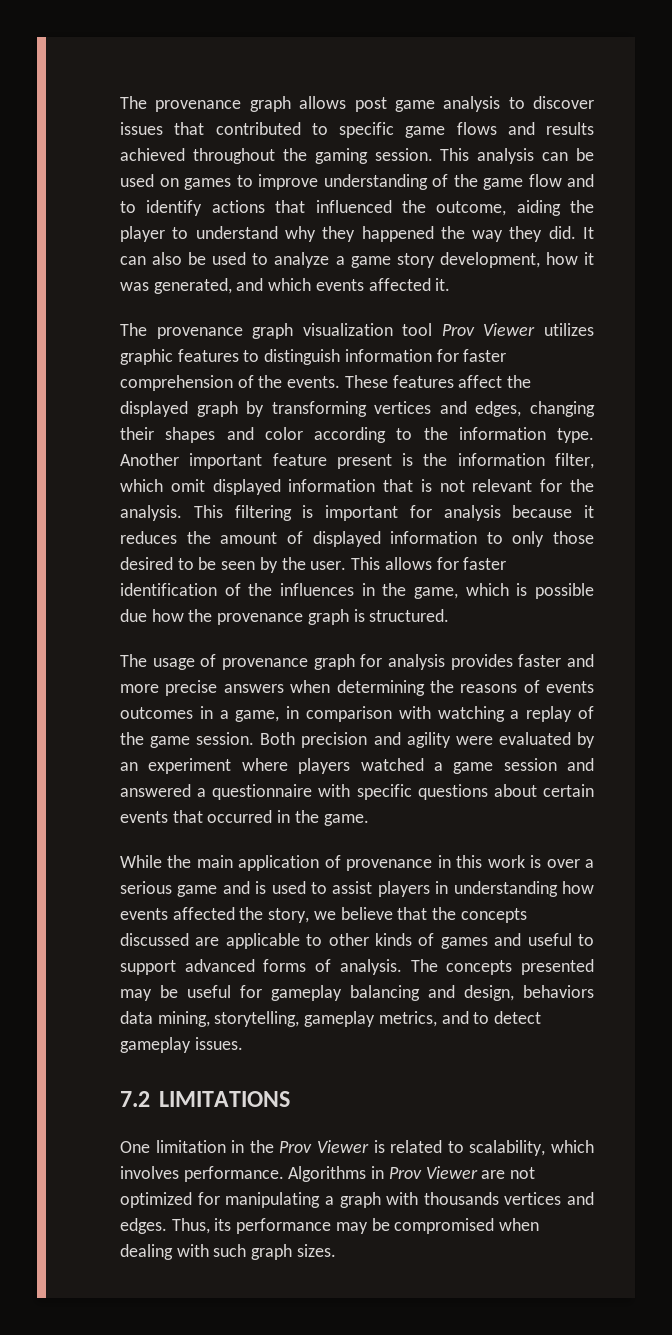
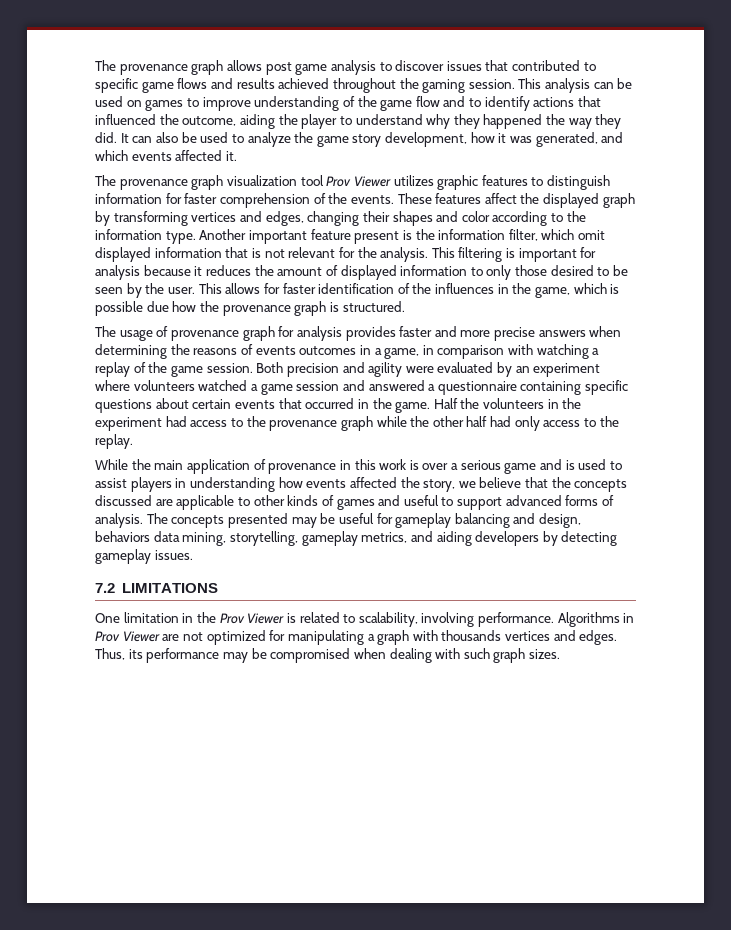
[335,256,345,265] a -> [294,132,314,143] the
[298,758,351,774] players -> [133,380,195,391] volunteers
[318,784,351,797] with -> [520,381,582,395] containing
(369, 820) none -> [433,398,582,409] [95,416,619,431] [95,434,133,449] Half the volunteers in the experiment had access to the provenance graph while the other half had only access to the replay.
[473,1011,542,1024] to detect -> [436,531,618,546] aiding developers by detecting
[551,1140,594,1153] [120,1166,179,1179] which involves -> [421,612,475,627] involving

